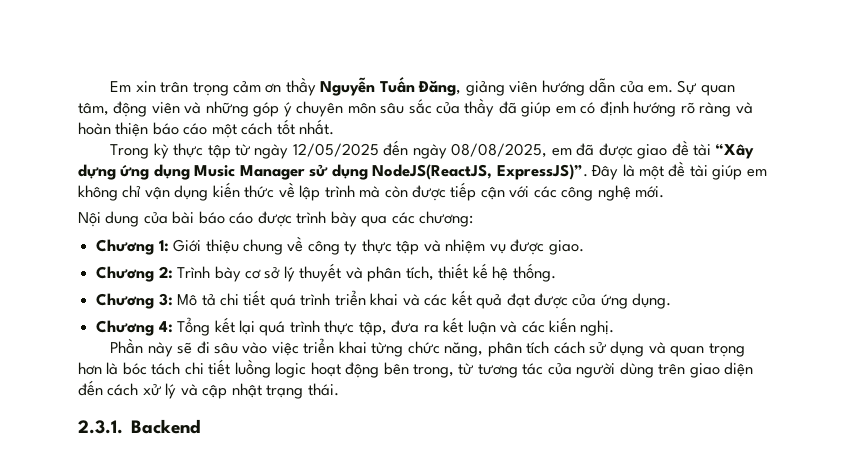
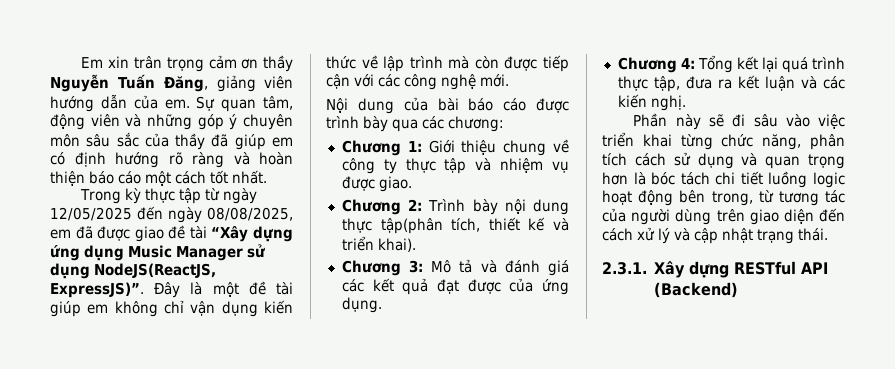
[244,263,556,282] [96,290,420,309] cơ sở lý thuyết và phân tích, thiết kế hệ thống. // Chương 3: Mô tả chi tiết quá trình triển khai và -> [504,199,569,215] [341,217,569,234] [341,236,416,252] [341,259,569,276] nội dung thực tập(phân tích, thiết kế và triển khai). // Chương 3: Mô tả và đánh giá
[131,419,202,434] Backend -> [654,261,829,278] [654,282,739,298] Xây dựng RESTful API (Backend)

